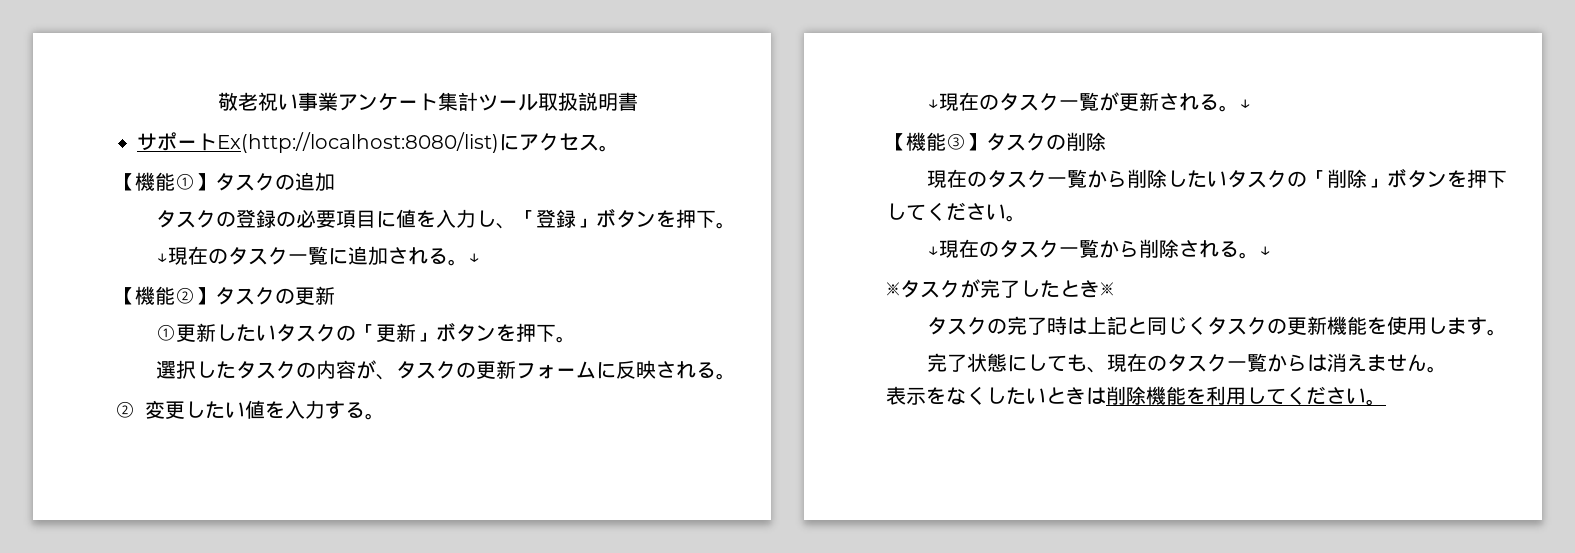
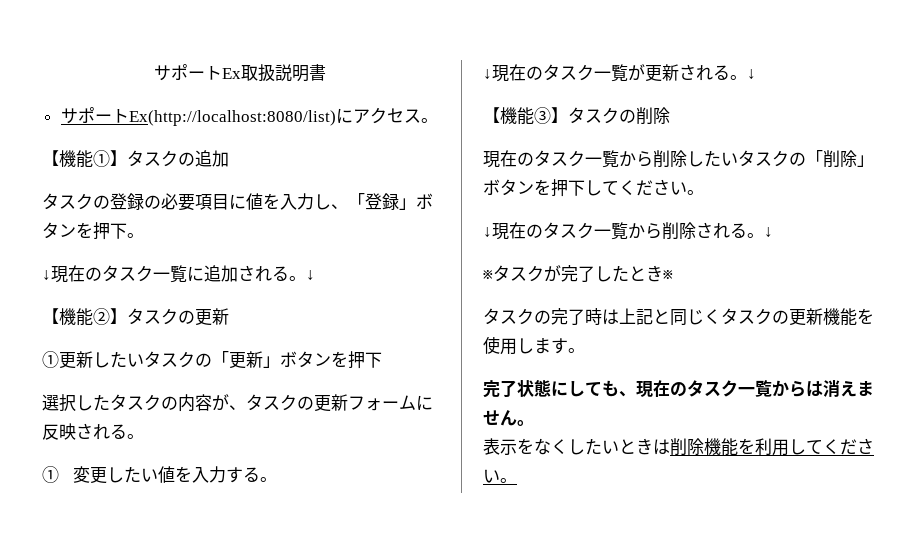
[218,92,538,111] 敬老祝い事業アンケート集計ツール -> [154,64,241,81] サポートEx
[555,336,576,343] 。 -> (382, 360) none
[115,401,135,418] ② -> [42,466,59,483] ①

